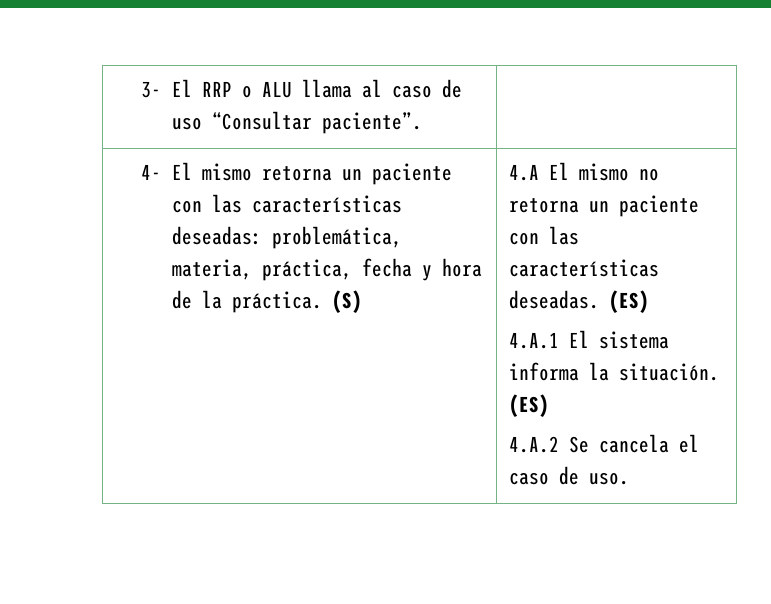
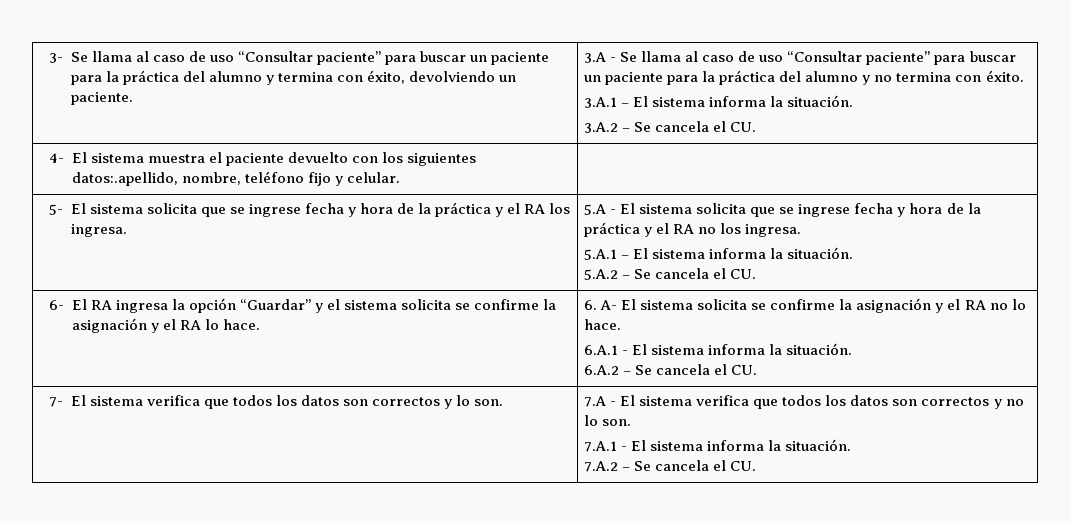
[171,79,462,98] [171,111,422,134] [140,162,452,185] [171,194,402,213] [171,226,402,249] [171,258,482,281] [171,290,362,313] [509,162,660,181] [509,195,700,217] [509,226,580,245] [509,259,660,277] [509,290,650,313] [509,330,670,349] [509,362,720,381] [509,394,550,417] [509,434,700,453] [509,466,630,485] El RRP o ALU llama al caso de uso “Consultar paciente”. | // 4- El mismo retorna un paciente con las características deseadas: problemática, materia, práctica, fecha y hora de la práctica. (S) | 4.A El mismo no retorna un paciente con las características deseadas. (ES) // 4.A.1 El sistema informa la situación. (ES) // 4.A.2 Se cancela el caso de uso. -> [70,51,550,65] [70,70,517,85] [70,92,133,105] [583,51,1016,65] [583,70,1024,85] [583,95,854,108] [583,121,757,133] [49,152,477,166] [71,171,400,186] [49,202,571,217] [70,224,127,237] [583,203,981,217] [583,222,802,237] [583,247,854,260] [583,268,757,280] [49,298,557,313] [71,318,260,333] [583,298,1026,313] [583,319,621,330] [583,343,853,355] [583,364,758,375] [49,395,504,409] [583,395,1024,409] [583,415,632,426] [583,439,852,452] [583,460,757,472] Se llama al caso de uso “Consultar paciente” para buscar un paciente para la práctica del alumno y termina con éxito, devolviendo un paciente. | 3.A - Se llama al caso de uso “Consultar paciente” para buscar un paciente para la práctica del alumno y no termina con éxito. // 3.A.1 – El sistema informa la situación. // 3.A.2 – Se cancela el CU. // 4- El sistema muestra el paciente devuelto con los siguientes datos:.apellido, nombre, teléfono fijo y celular. | // 5- El sistema solicita que se ingrese fecha y hora de la práctica y el RA los ingresa. | 5.A - El sistema solicita que se ingrese fecha y hora de la práctica y el RA no los ingresa. // 5.A.1 – El sistema informa la situación. // 5.A.2 – Se cancela el CU. // 6- El RA ingresa la opción “Guardar” y el sistema solicita se confirme la asignación y el RA lo hace. | 6. A- El sistema solicita se confirme la asignación y el RA no lo hace. // 6.A.1 - El sistema informa la situación. // 6.A.2 – Se cancela el CU. // 7- El sistema verifica que todos los datos son correctos y lo son. | 7.A - El sistema verifica que todos los datos son correctos y no lo son. // 7.A.1 - El sistema informa la situación. // 7.A.2 – Se cancela el CU.

